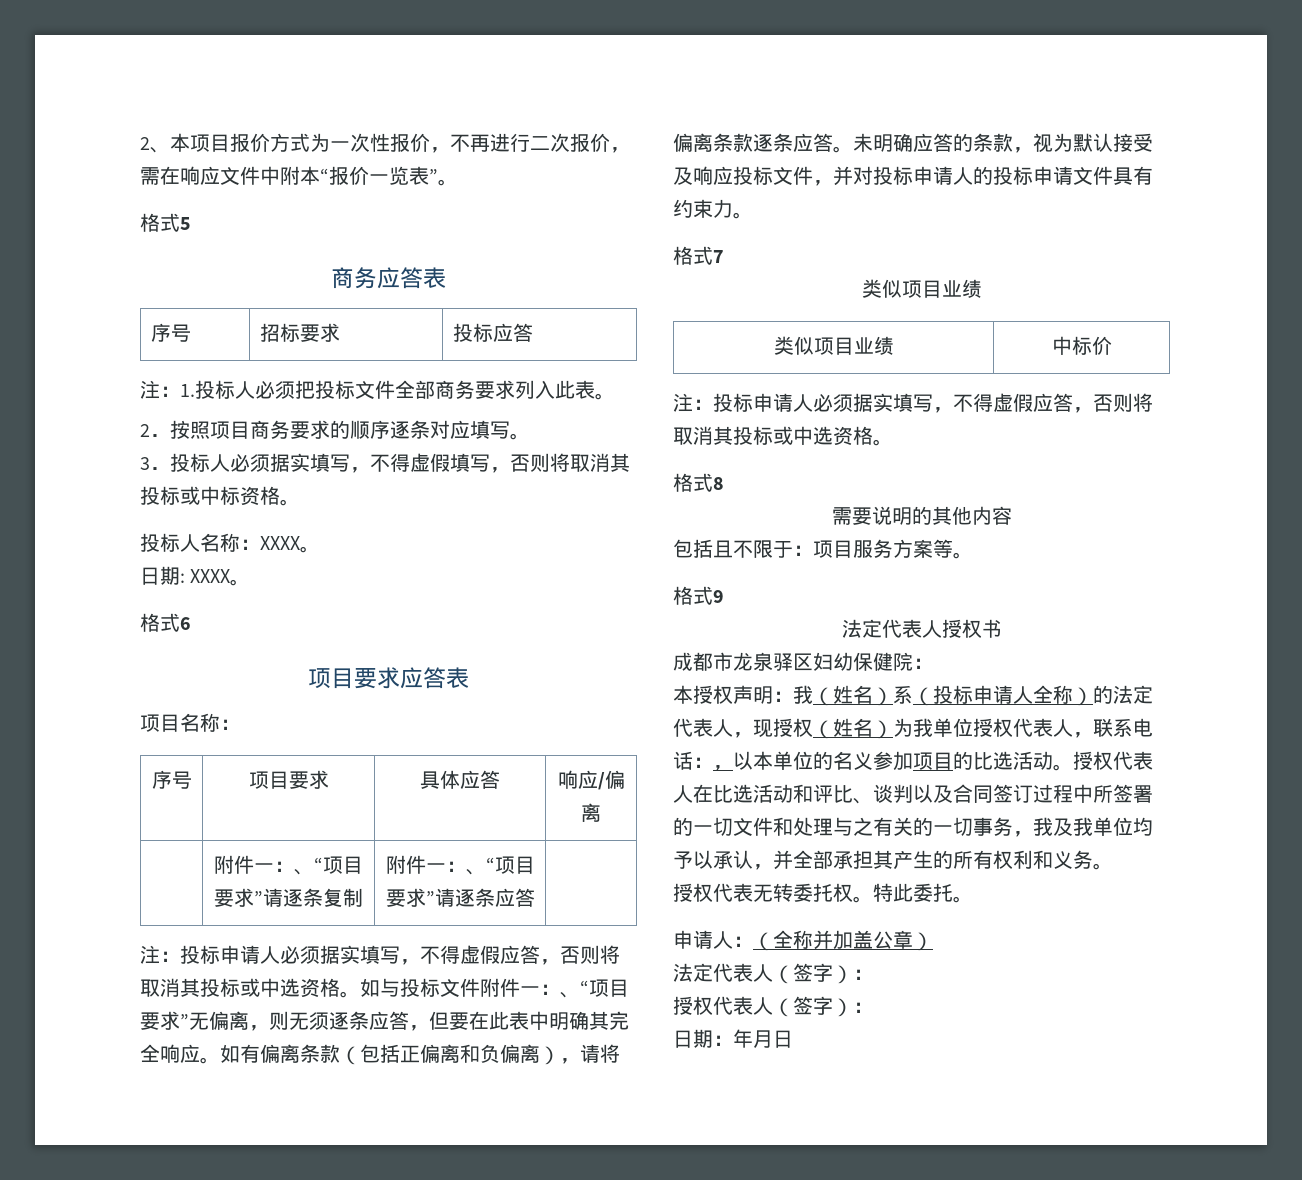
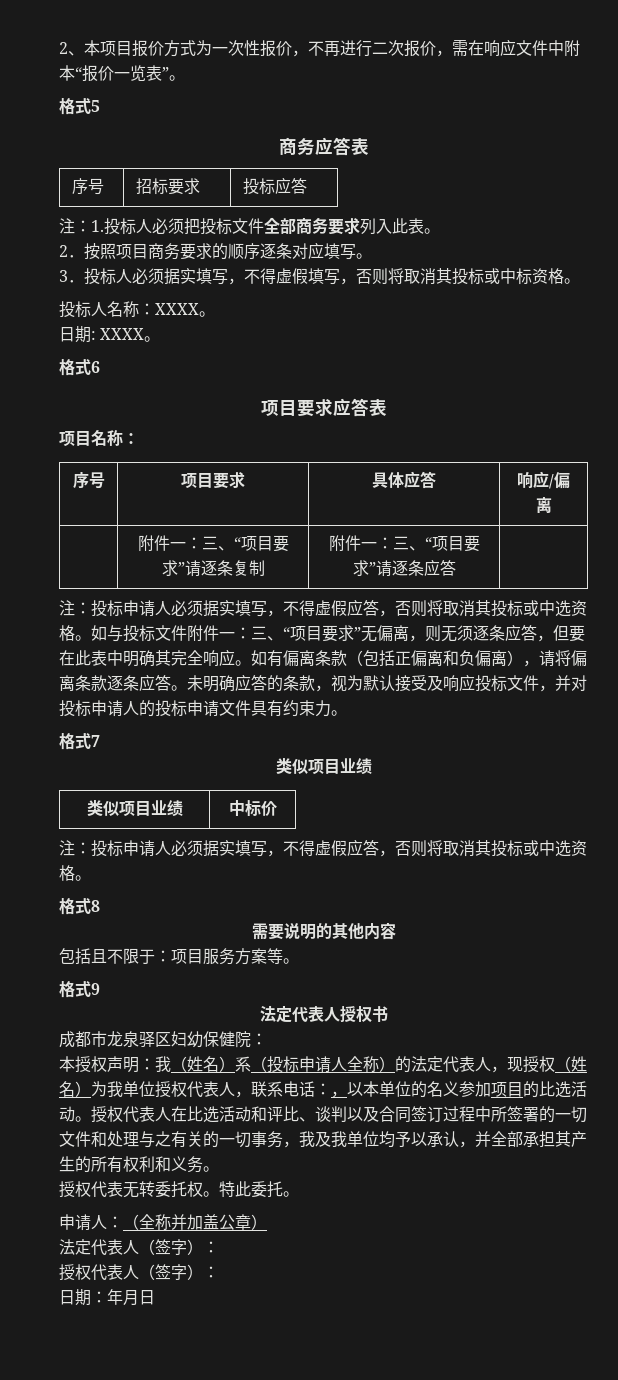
(294, 866) none -> [201,536,218,550] 三
(466, 866) none -> [392,536,409,550] 三
(560, 989) none -> [251,626,267,640] 三

